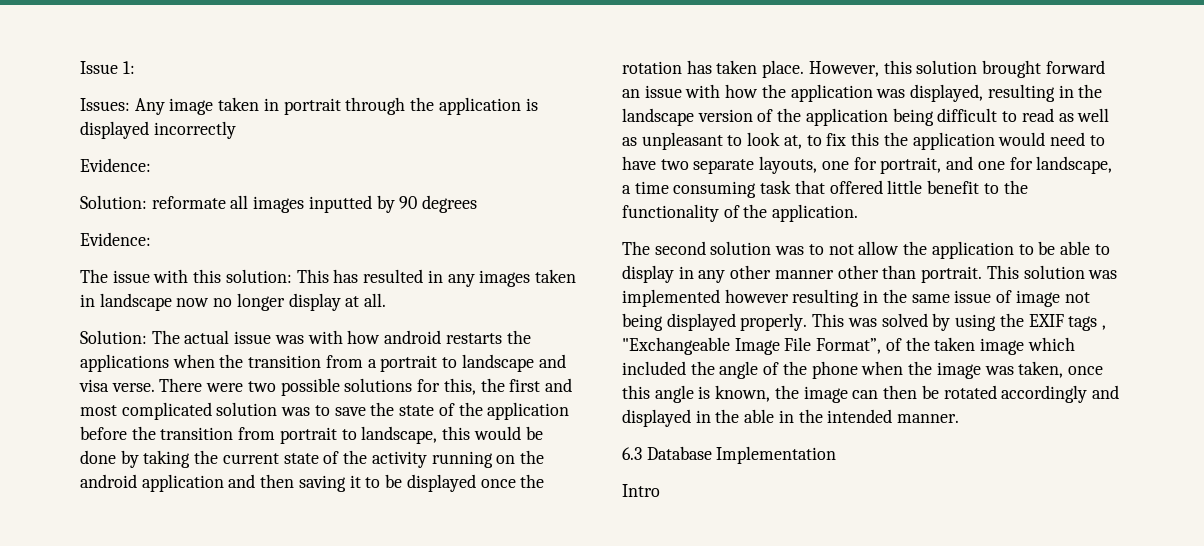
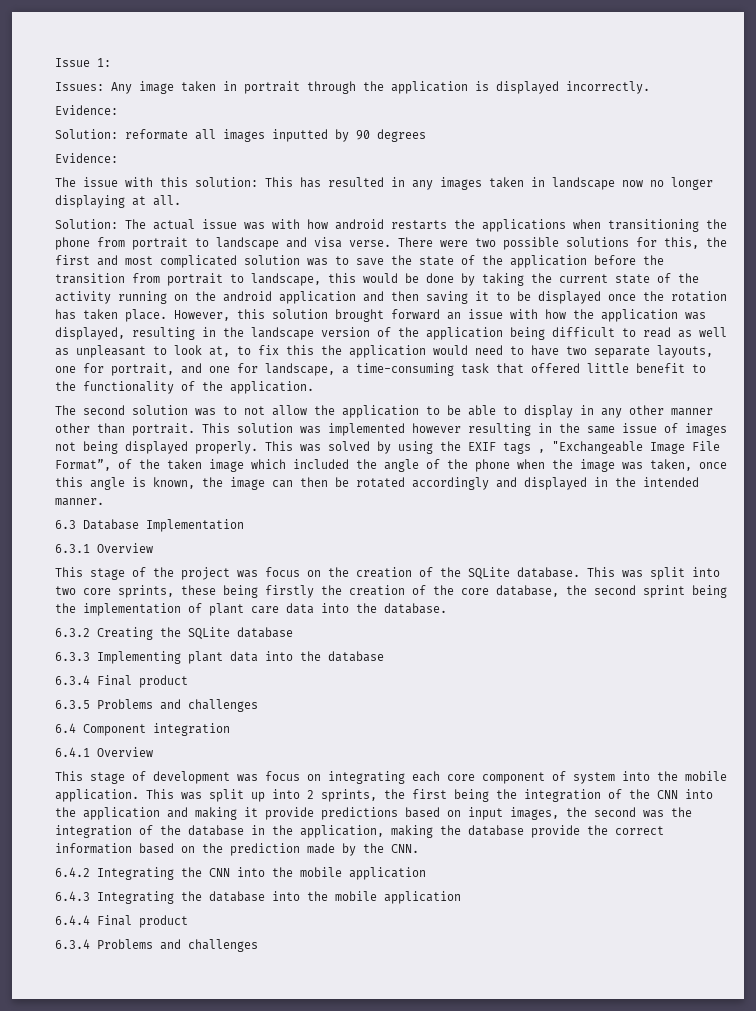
[153,121,236,139] incorrectly -> [566,81,650,94] incorrectly.
[288,293,341,311] display -> [55,195,125,208] displaying
[219,354,377,368] the transition from a -> [608,219,727,232] [55,237,125,250] transitioning the phone from
[634,181,757,198] time consuming -> [356,363,454,376] time-consuming
[1015,290,1060,307] image -> [685,423,727,436] images
[744,409,823,423] able in the -> (636, 482) none
[622,484,660,497] Intro -> [55,543,153,553] [55,567,720,580] [55,585,727,598] [55,603,447,616] [55,627,293,640] [55,651,384,664] [55,675,188,688] [55,699,258,712] [55,723,230,736] [55,747,153,757] [55,771,727,784] [55,789,713,802] [55,807,692,820] [55,825,664,838] [55,843,419,856] [55,867,426,880] [55,891,461,904] [55,915,188,928] [55,939,258,952] 6.3.1 Overview // This stage of the project was focus on the creation of the SQLite database. This was split into two core sprints, these being firstly the creation of the core database, the second sprint being the implementation of plant care data into the database. // 6.3.2 Creating the SQLite database // 6.3.3 Implementing plant data into the database // 6.3.4 Final product // 6.3.5 Problems and challenges // 6.4 Component integration // 6.4.1 Overview // This stage of development was focus on integrating each core component of system into the mobile application. This was split up into 2 sprints, the first being the integration of the CNN into the application and making it provide predictions based on input images, the second was the integration of the database in the application, making the database provide the correct information based on the prediction made by the CNN. // 6.4.2 Integrating the CNN into the mobile application // 6.4.3 Integrating the database into the mobile application // 6.4.4 Final product // 6.3.4 Problems and challenges

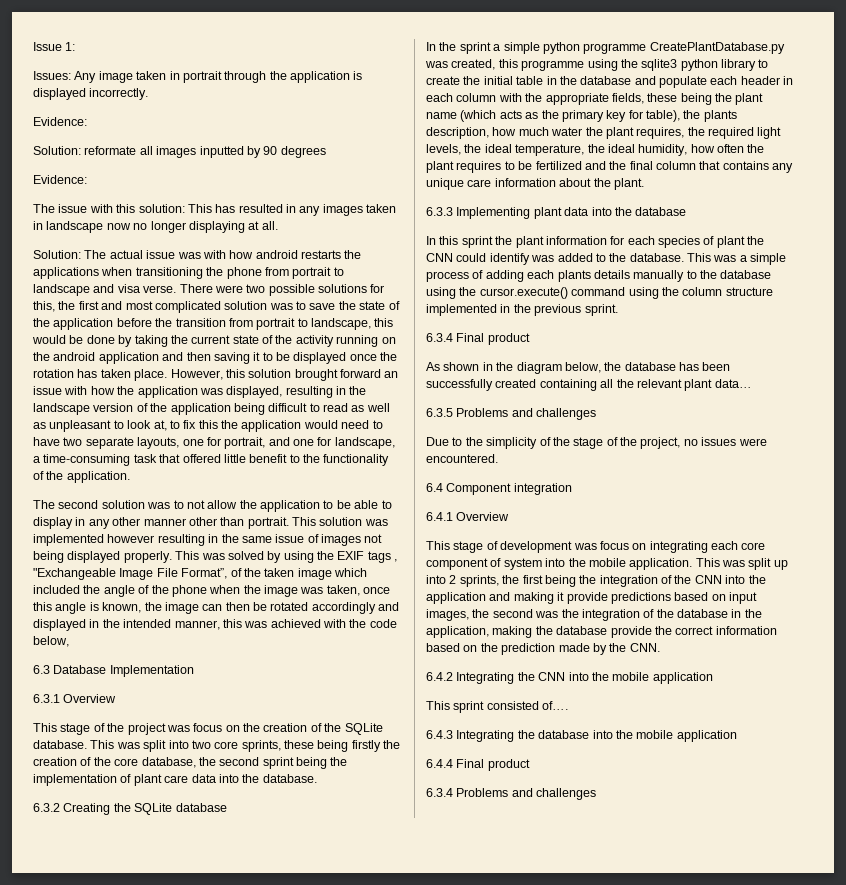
[55,498,104,506] manner. -> [174,619,397,630] [33,636,69,647] manner, this was achieved with the code below,
(293, 632) none -> [426,42,785,54] [425,59,769,71] [426,76,794,88] [426,93,764,105] [426,110,737,122] [426,127,782,139] [426,144,765,156] [426,161,794,173] [426,178,644,190] // In the sprint a simple python programme CreatePlantDatabase.py was created, this programme using the sqlite3 python library to create the initial table in the database and populate each header in each column with the appropriate fields, these being the plant name (which acts as the primary key for table), the plants description, how much water the plant requires, the required light levels, the ideal temperature, the ideal humidity, how often the plant requires to be fertilized and the final column that contains any unique care information about the plant.
[55,675,188,688] [55,699,258,712] 6.3.4 Final product // 6.3.5 Problems and challenges -> [426,236,765,248] [426,253,787,265] [426,270,772,282] [426,287,773,299] [426,304,618,316] [426,333,530,345] [426,362,731,374] [426,379,752,391] [426,408,597,420] [426,437,767,449] [426,454,498,463] In this sprint the plant information for each species of plant the CNN could identify was added to the database. This was a simple process of adding each plants details manually to the database using the cursor.execute() command using the column structure implemented in the previous sprint. // 6.3.4 Final product // As shown in the diagram below, the database has been successfully created containing all the relevant plant data… // 6.3.5 Problems and challenges // Due to the simplicity of the stage of the project, no issues were encountered.
(426, 873) none -> [426,701,569,713] // This sprint consisted of….

